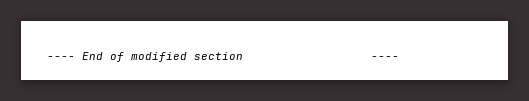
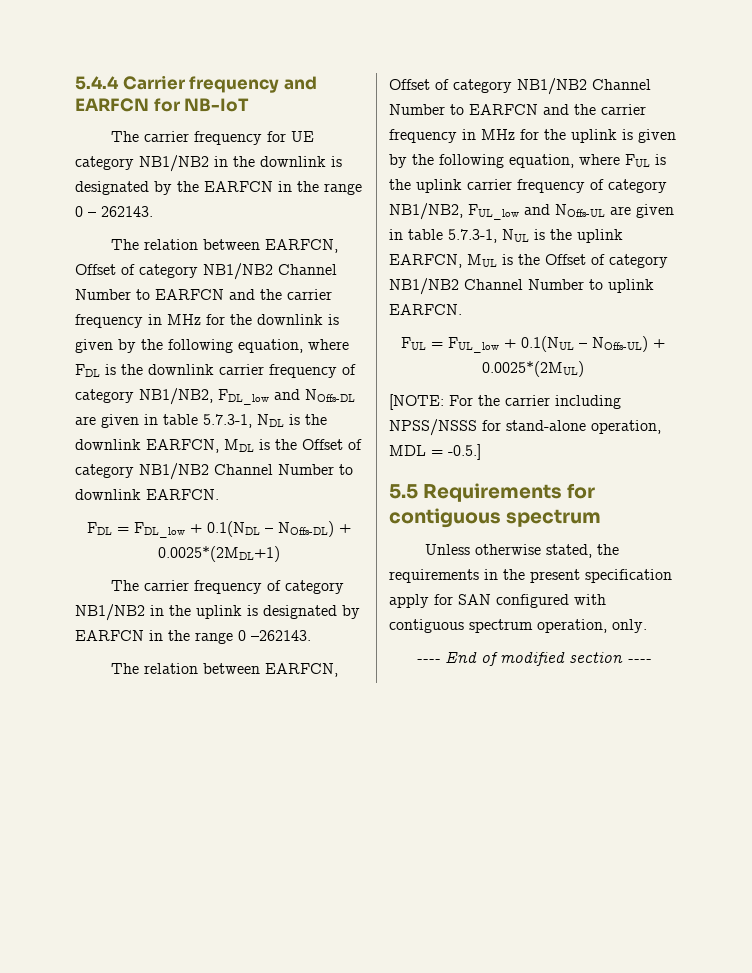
(46, 58) none -> [75,75,317,93] [75,98,250,112] [111,131,315,145] [75,155,342,172] [75,181,362,195] [75,206,153,217] [111,239,339,253] [75,263,337,280] [75,289,332,300] [75,314,339,328] [75,339,349,353] [75,364,356,378] [75,388,355,405] [75,414,327,428] [75,439,362,453] [75,463,353,480] [75,489,219,500] [87,521,351,538] [158,546,280,562] [111,580,345,594] [75,604,360,621] [75,630,311,644] [111,663,339,677] [389,78,651,95] [389,104,646,115] [389,129,676,143] [389,154,666,168] [389,179,667,193] [389,203,674,220] [389,229,623,243] [389,254,668,268] [389,278,654,295] [389,304,462,315] [401,336,665,353] [482,361,584,377] [389,394,621,410] [389,419,661,436] [389,444,481,460] [389,483,596,502] [389,508,602,528] [425,544,620,558] [389,569,672,583] [389,594,606,608] [389,619,647,633] 5.4.4 Carrier frequency and EARFCN for NB-IoT // The carrier frequency for UE category NB1/NB2 in the downlink is designated by the EARFCN in the range 0 – 262143. // The relation between EARFCN, Offset of category NB1/NB2 Channel Number to EARFCN and the carrier frequency in MHz for the downlink is given by the following equation, where FDL is the downlink carrier frequency of category NB1/NB2, FDL_low and NOffs-DL are given in table 5.7.3-1, NDL is the downlink EARFCN, MDL is the Offset of category NB1/NB2 Channel Number to downlink EARFCN. // FDL = FDL_low + 0.1(NDL – NOffs-DL) + 0.0025*(2MDL+1) // The carrier frequency of category NB1/NB2 in the uplink is designated by EARFCN in the range 0 –262143. // The relation between EARFCN, Offset of category NB1/NB2 Channel Number to EARFCN and the carrier frequency in MHz for the uplink is given by the following equation, where FUL is the uplink carrier frequency of category NB1/NB2, FUL_low and NOffs-UL are given in table 5.7.3-1, NUL is the uplink EARFCN, MUL is the Offset of category NB1/NB2 Channel Number to uplink EARFCN. // FUL = FUL_low + 0.1(NUL – NOffs-UL) + 0.0025*(2MUL) // [NOTE: For the carrier including NPSS/NSSS for stand-alone operation, MDL = -0.5.] // 5.5 Requirements for contiguous spectrum // Unless otherwise stated, the requirements in the present specification apply for SAN configured with contiguous spectrum operation, only. //

